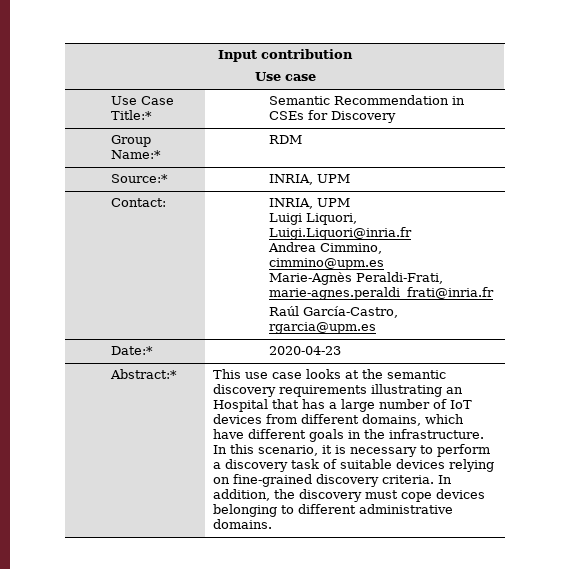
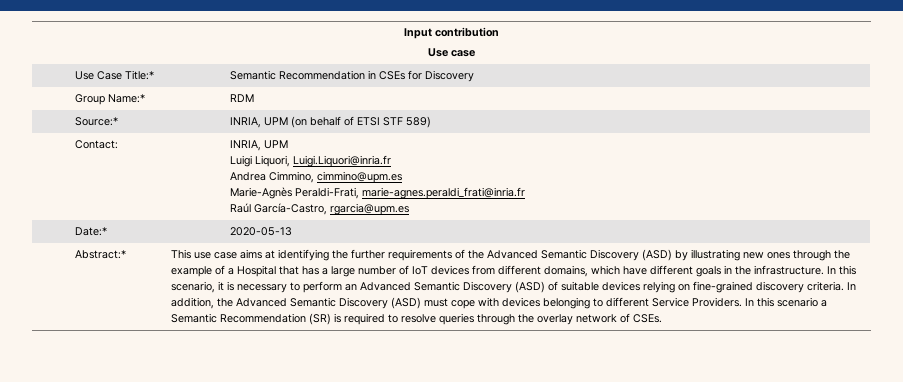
(351, 178) none -> [290,116,431,128] (on behalf of ETSI STF 589)
[269,346,342,355] 2020-04-23 -> [229,227,292,236] 2020-05-13
[305,369,446,379] [212,384,463,397] looks at the semantic discovery requirements illustrating an -> [240,249,851,261] [171,265,235,277] aims at identifying the further requirements of the Advanced Semantic Discovery (ASD) by illustrating new ones through the example of a
[212,459,319,472] a discovery task -> [345,281,546,293] an Advanced Semantic Discovery (ASD)
[298,489,362,502] discovery -> [236,297,422,309] Advanced Semantic Discovery (ASD)
(432, 497) none -> [478,297,500,307] with
[358,504,453,514] [212,519,272,529] administrative domains. -> [652,297,828,307] [171,313,663,325] Service Providers. In this scenario a Semantic Recommendation (SR) is required to resolve queries through the overlay network of CSEs.

